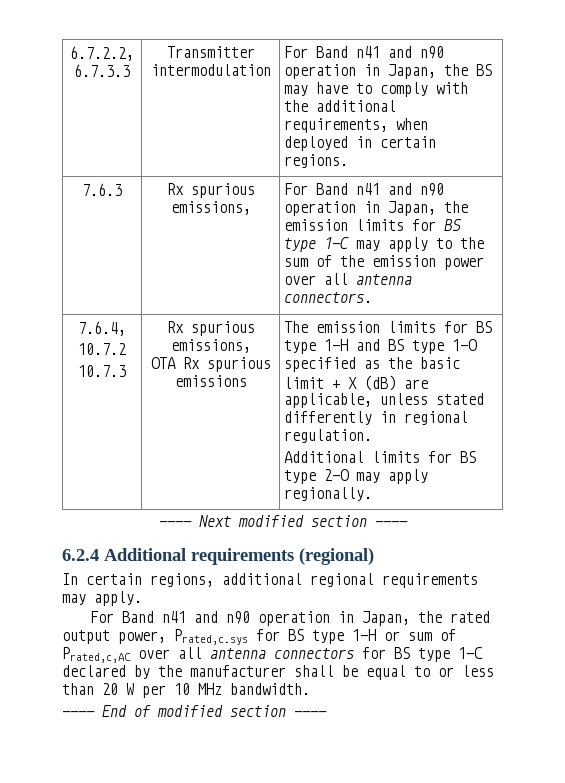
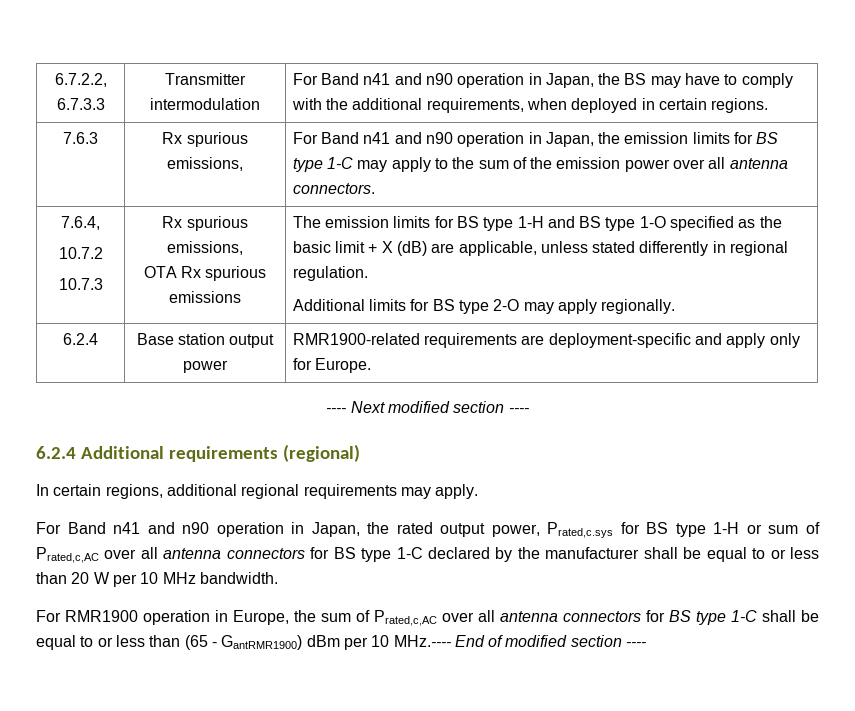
(373, 494) none -> [63,333,98,345] [136,333,275,348] [183,360,228,373] [292,333,800,348] [292,358,371,373] // 6.2.4 | Base station output power | RMR1900-related requirements are deployment-specific and apply only for Europe.
[62,711,95,717] ---- -> [36,610,819,626] [36,635,451,650] For RMR1900 operation in Europe, the sum of Prated,c,AC over all antenna connectors for BS type 1-C shall be equal to or less than (65 - GantRMR1900) dBm per 10 MHz.----

